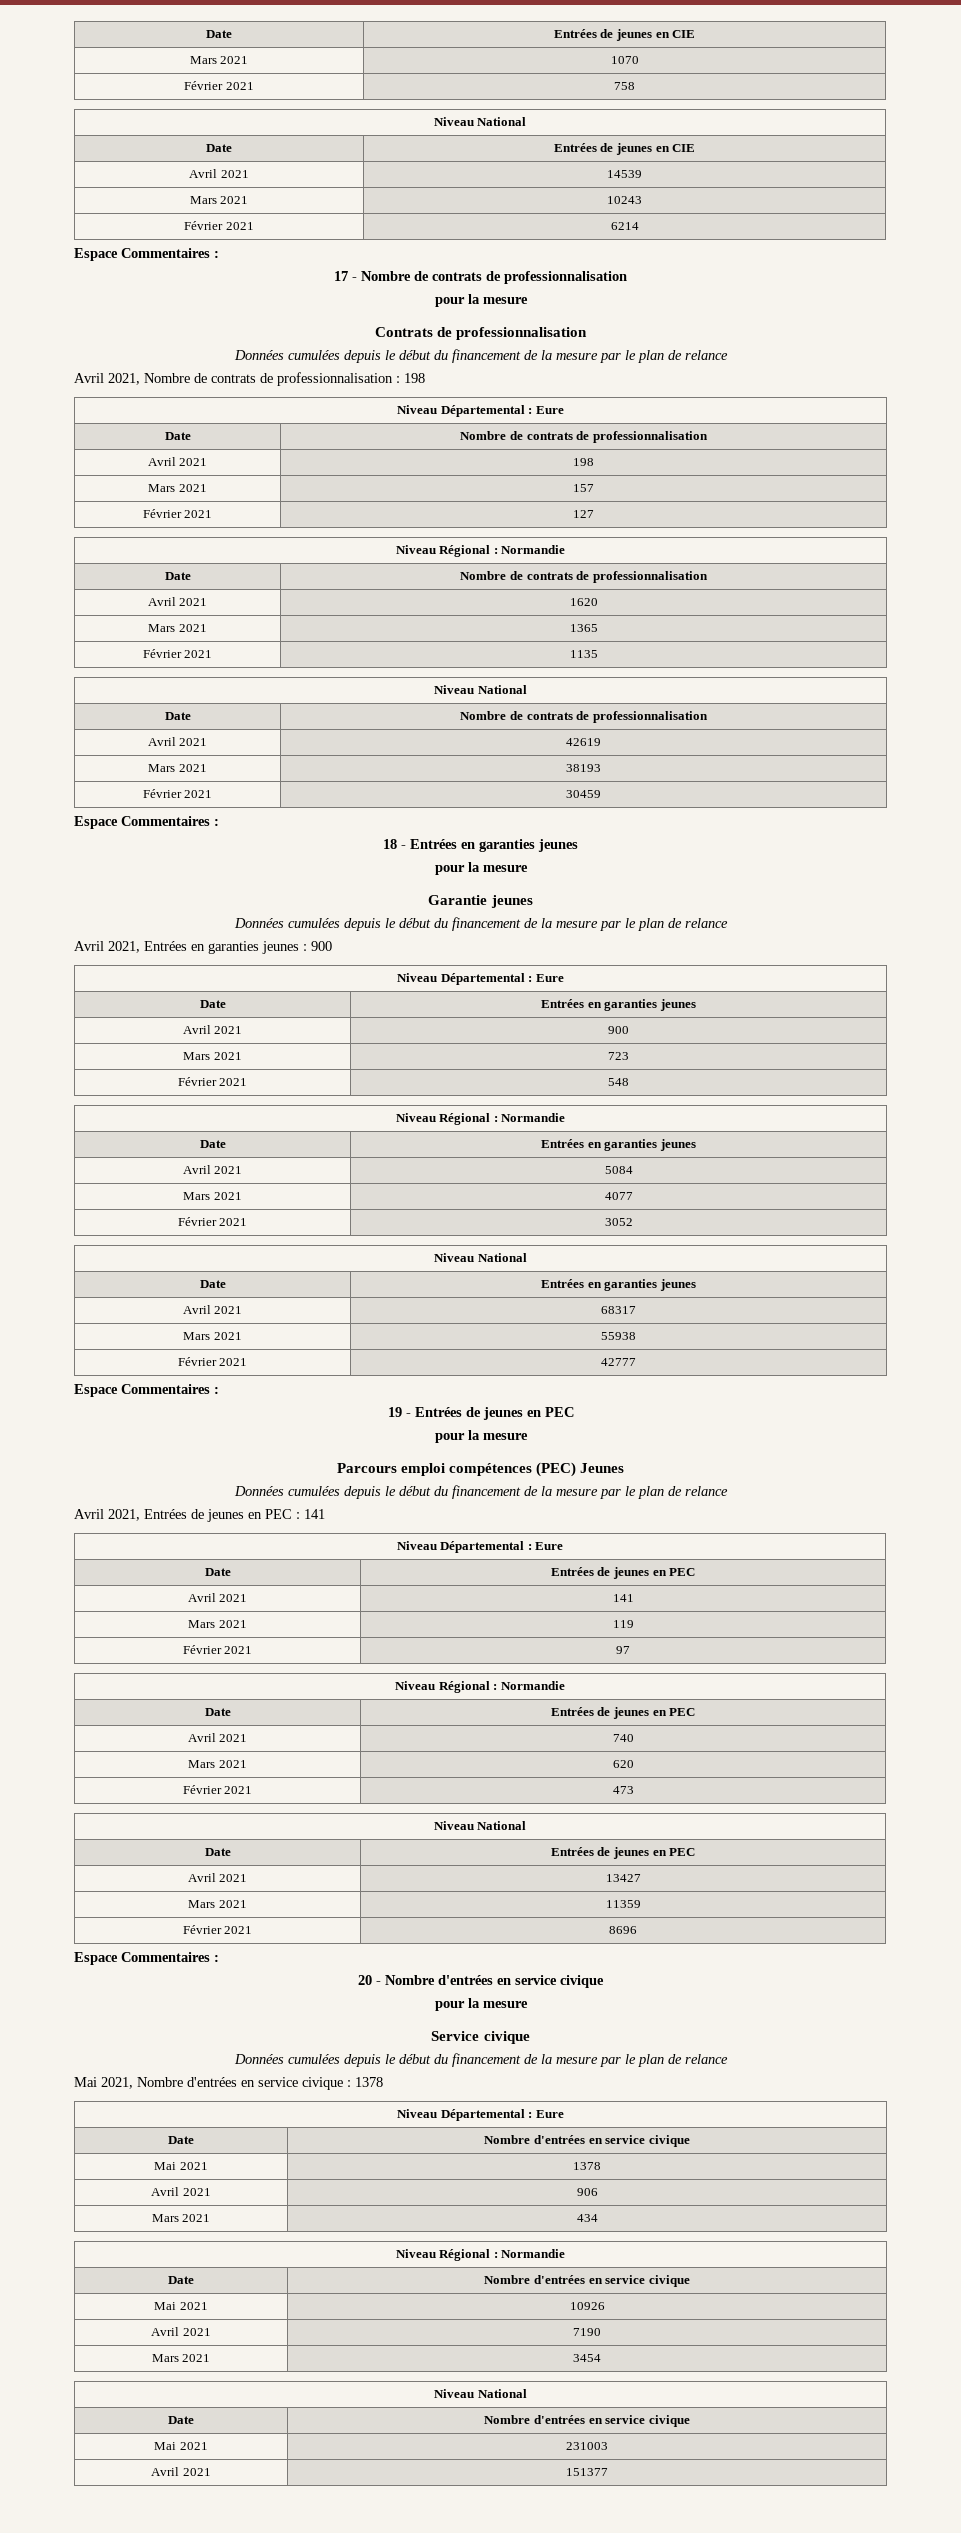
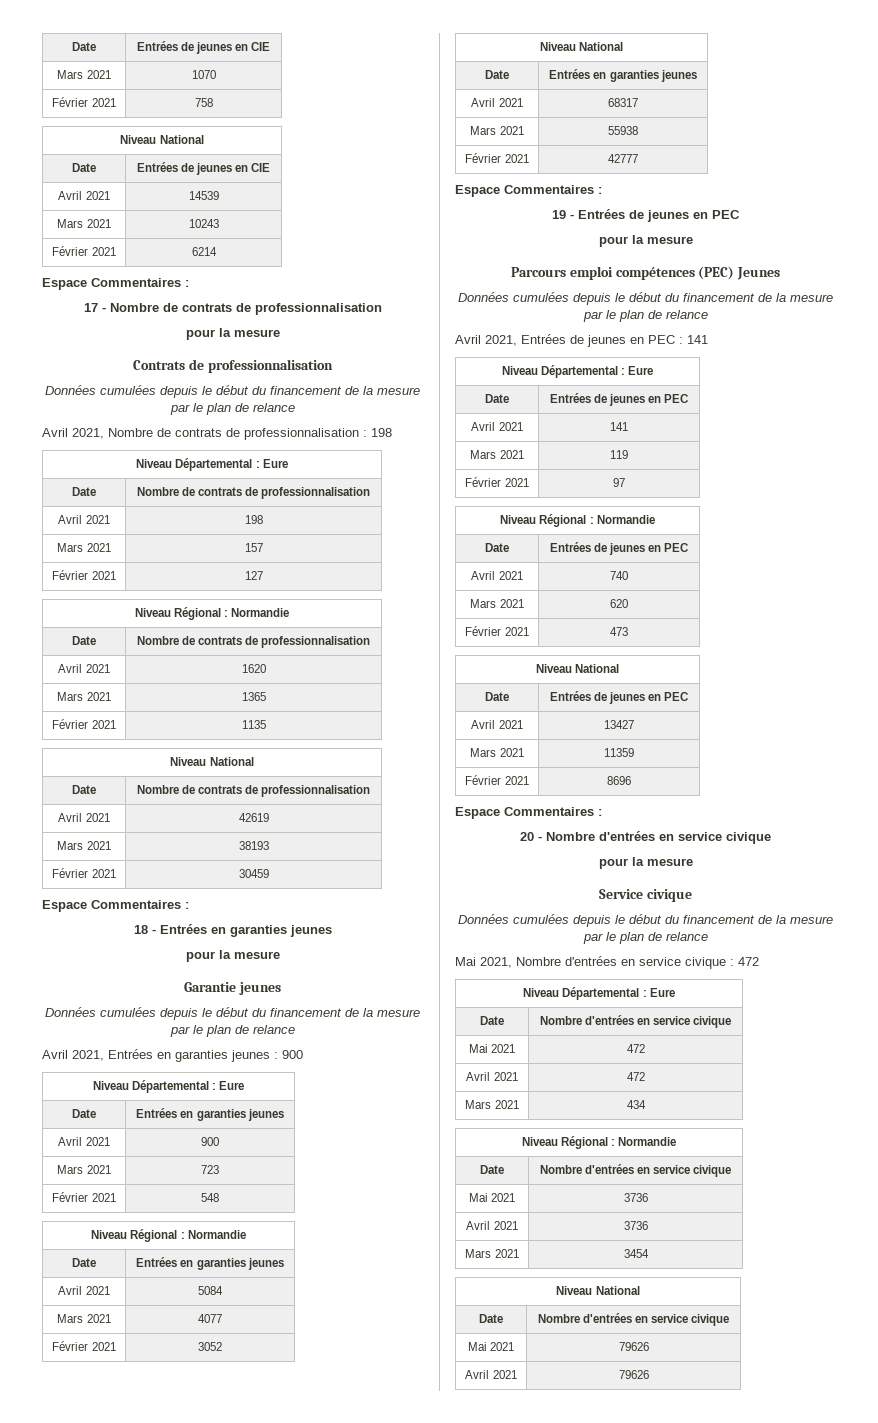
[355,2077,383,2087] 1378 -> [738,957,759,966] 472
[573,2162,601,2170] [151,2187,211,2196] [576,2188,598,2196] 1378 // Avril 2021 | 906 -> [626,1044,645,1053] [466,1072,518,1081] [626,1072,645,1081] 472 // Avril 2021 | 472
[569,2302,605,2310] [151,2327,211,2336] [573,2328,601,2336] 10926 // Avril 2021 | 7190 -> [623,1193,648,1202] [466,1221,518,1230] [623,1221,648,1230] 3736 // Avril 2021 | 3736
[566,2442,608,2450] [151,2467,211,2476] [566,2468,608,2476] 231003 // Avril 2021 | 151377 -> [618,1342,649,1351] [465,1370,517,1379] [618,1370,649,1379] 79626 // Avril 2021 | 79626

